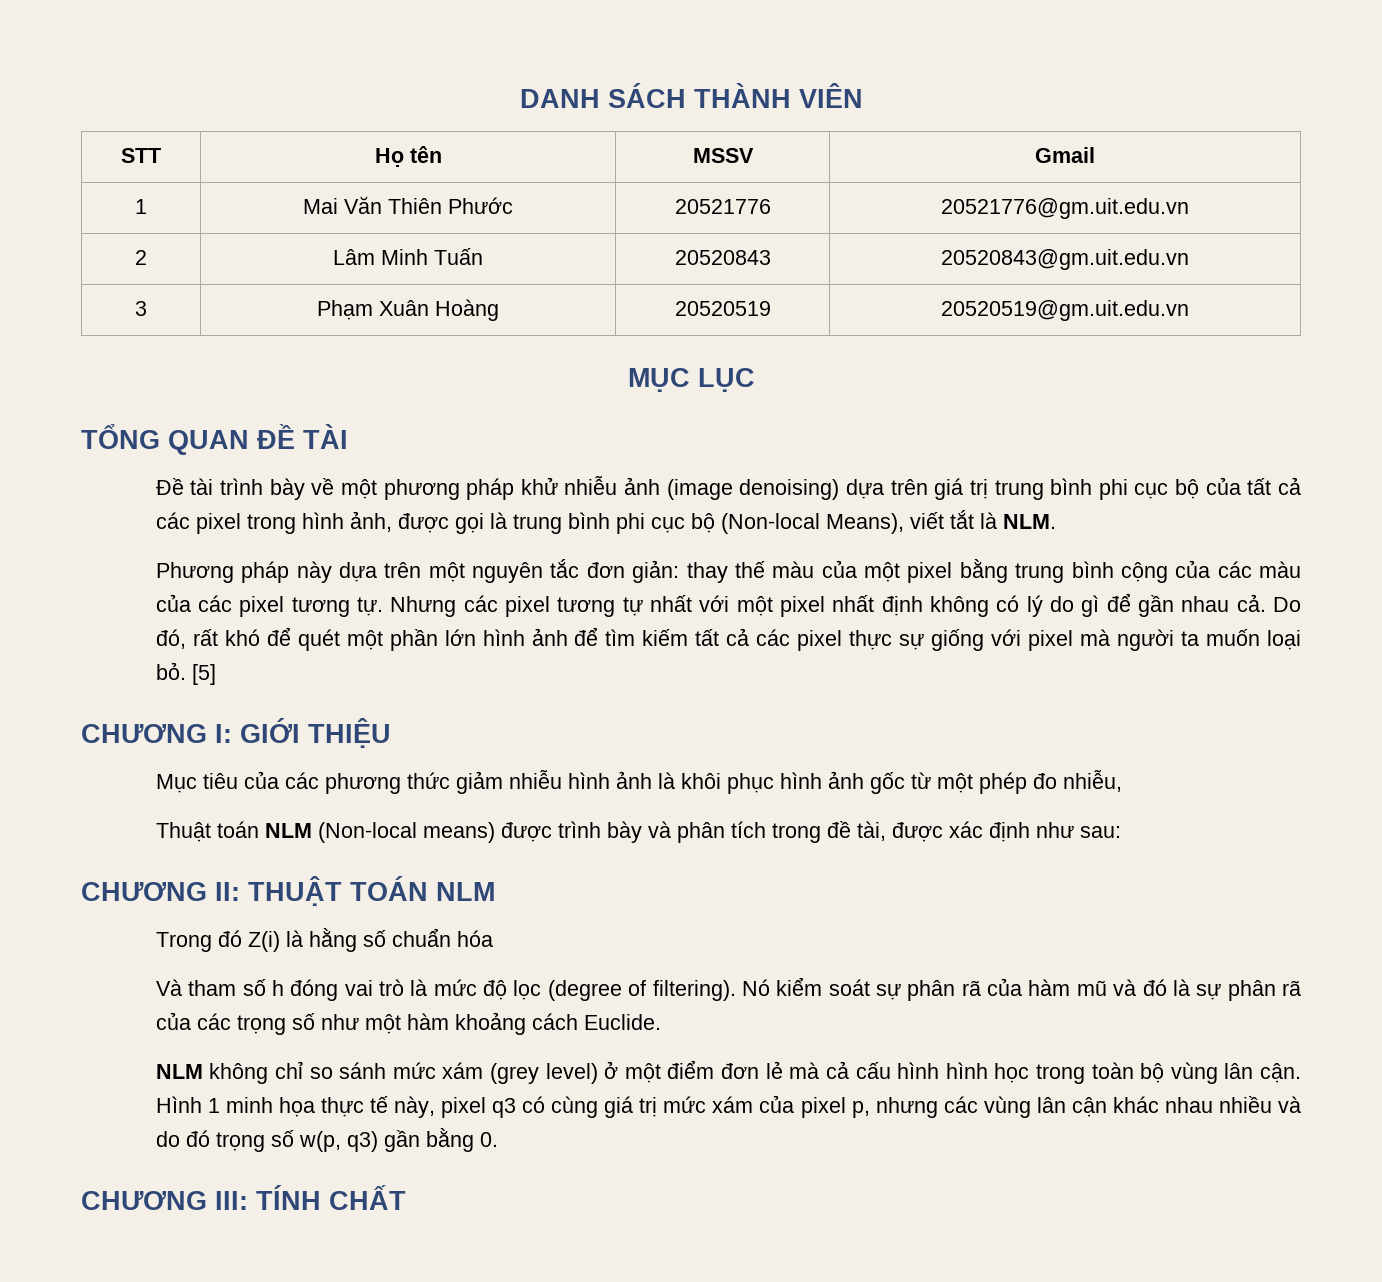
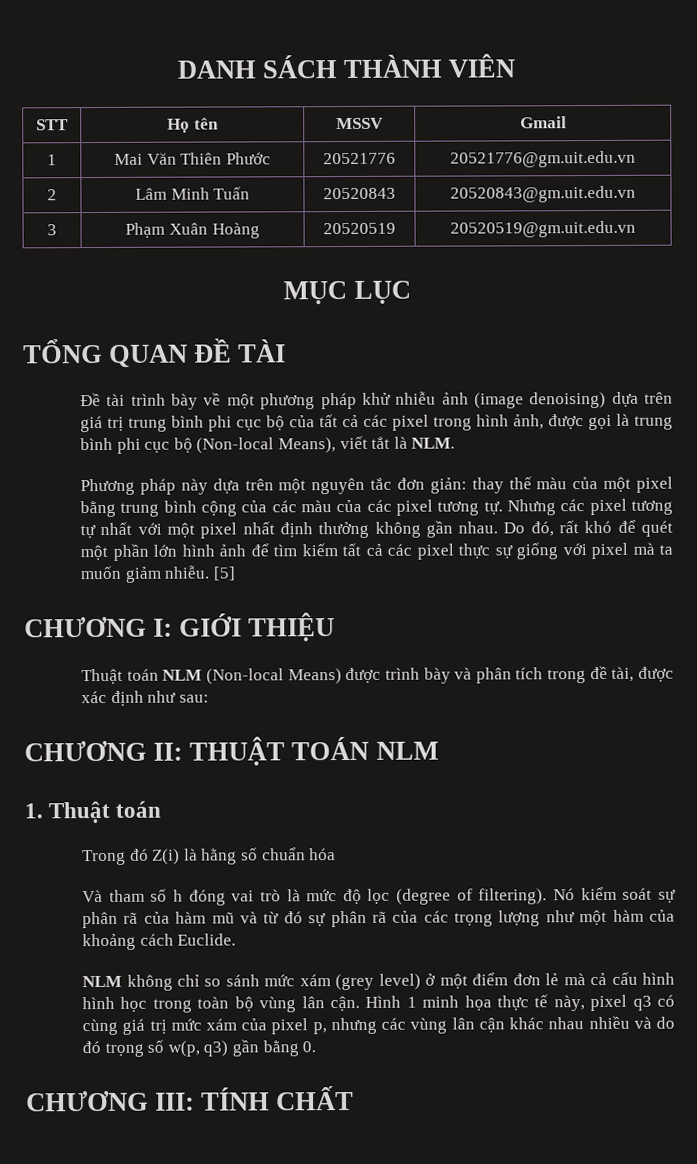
[930,593,1266,617] không có lý do gì để gần nhau cả. -> [318,520,499,539] thưởng không gần nhau.
[1117,629,1175,651] người -> (655, 548) none
[1267,630,1302,650] [155,662,186,680] loại bỏ. -> [124,565,210,583] giảm nhiễu.
[155,770,1122,794] // Mục tiêu của các phương thức giảm nhiễu hình ảnh là khôi phục hình ảnh gốc từ một phép đo nhiễu, -> (336, 627) none
[422,822,495,843] means) -> [287,668,342,685] Means)
(495, 891) none -> [24,800,162,824] // 1. Thuật toán
[1142,979,1190,996] đó là -> [263,911,303,924] từ đó
[291,1013,315,1030] số -> [498,910,541,927] lượng
(449, 1021) none -> [649,909,676,922] của

